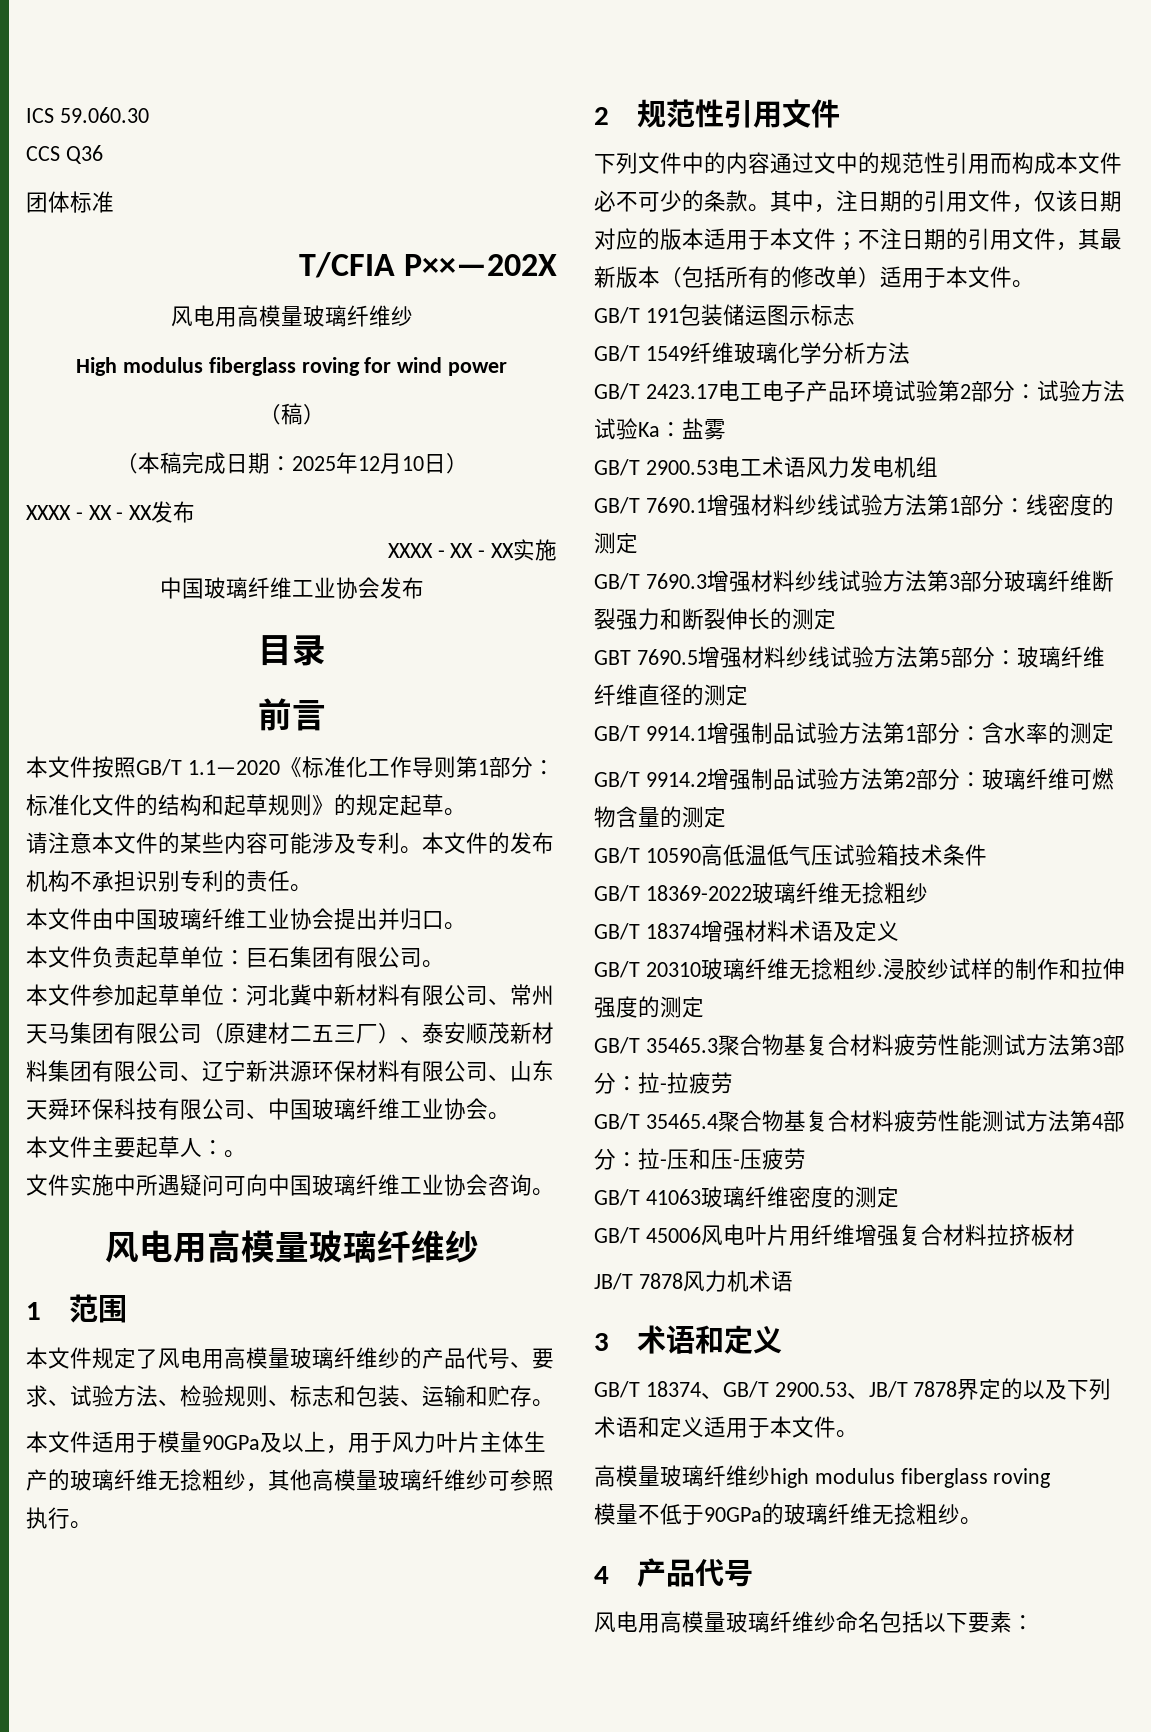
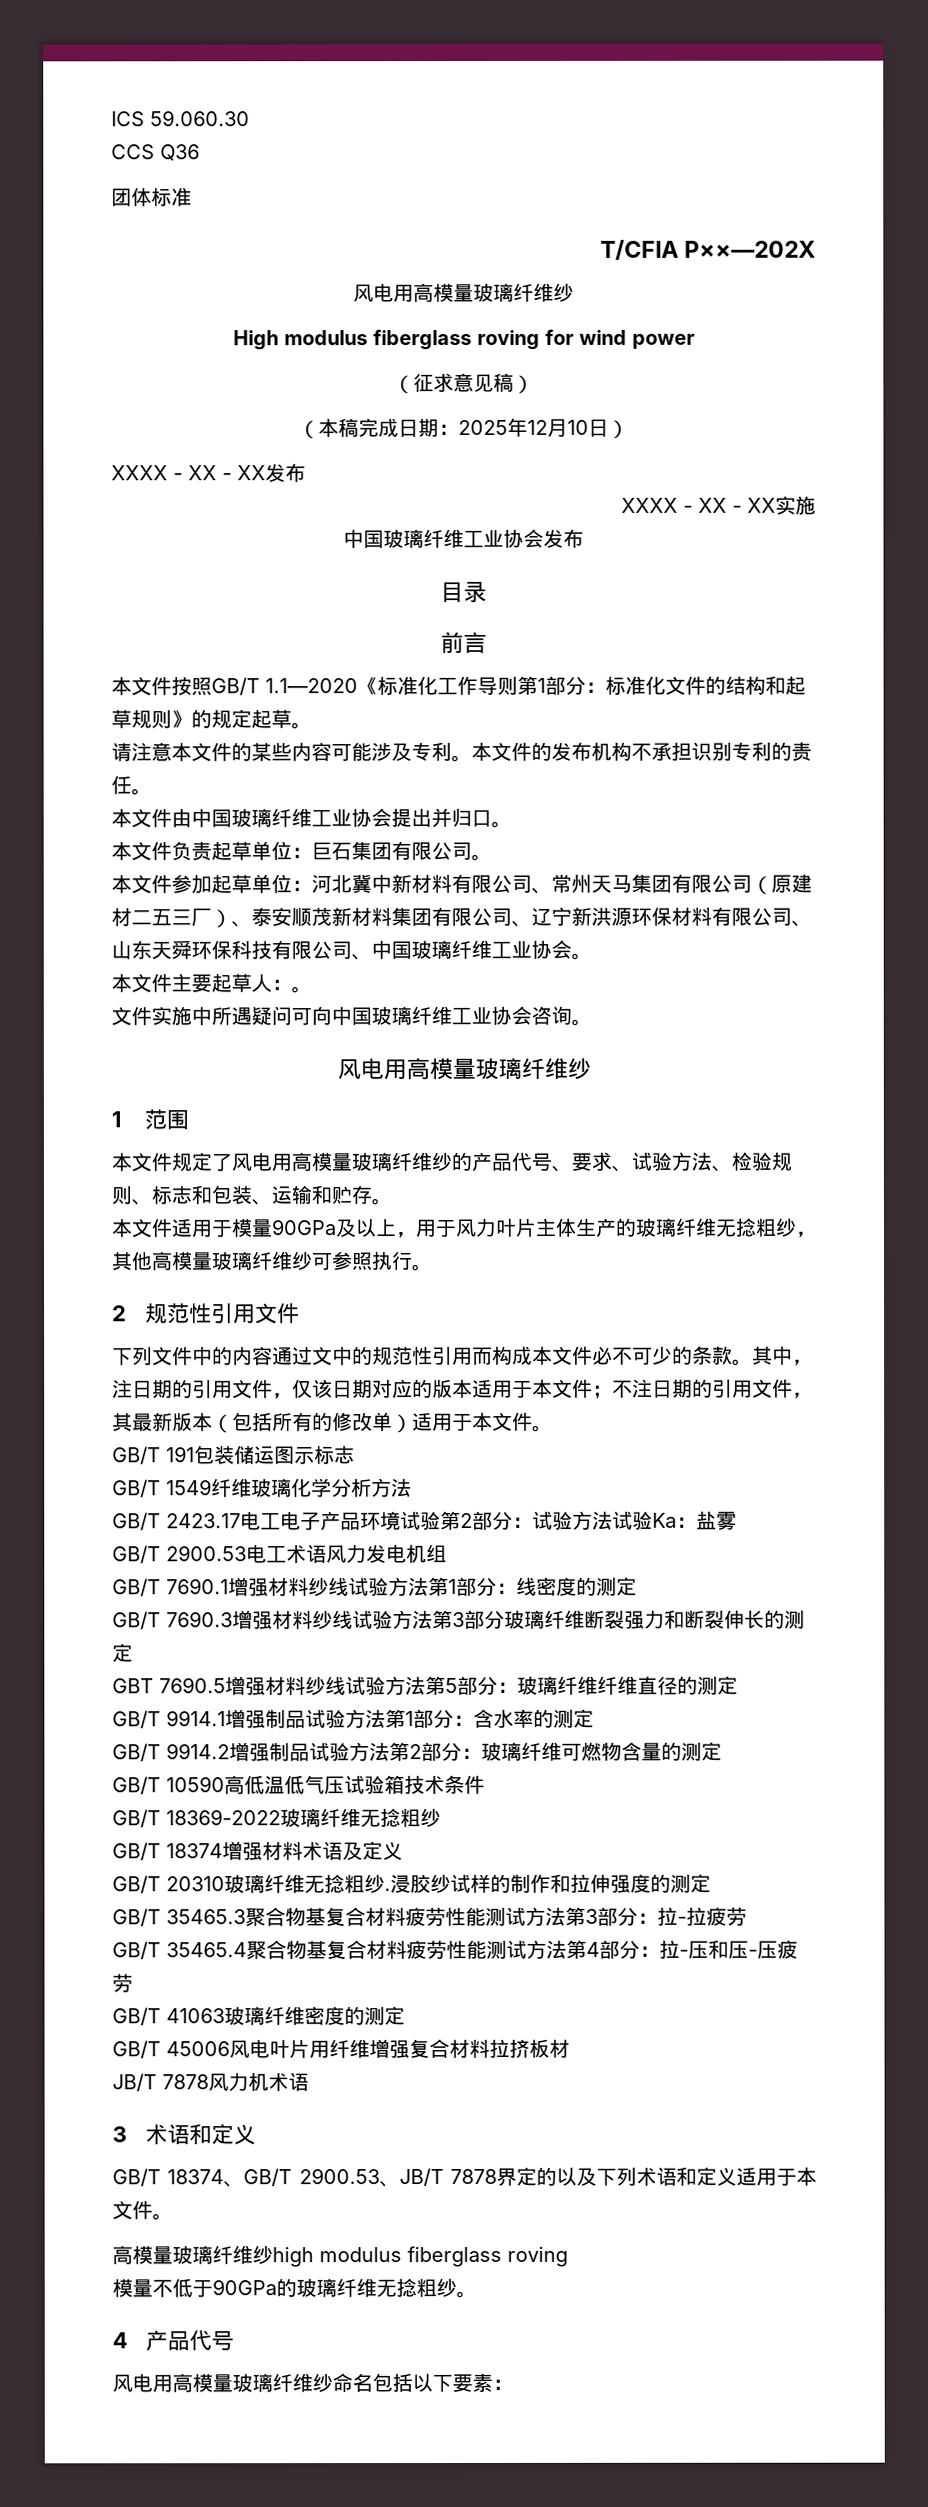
(281, 414) none -> [413,372,494,393] 征求意见

